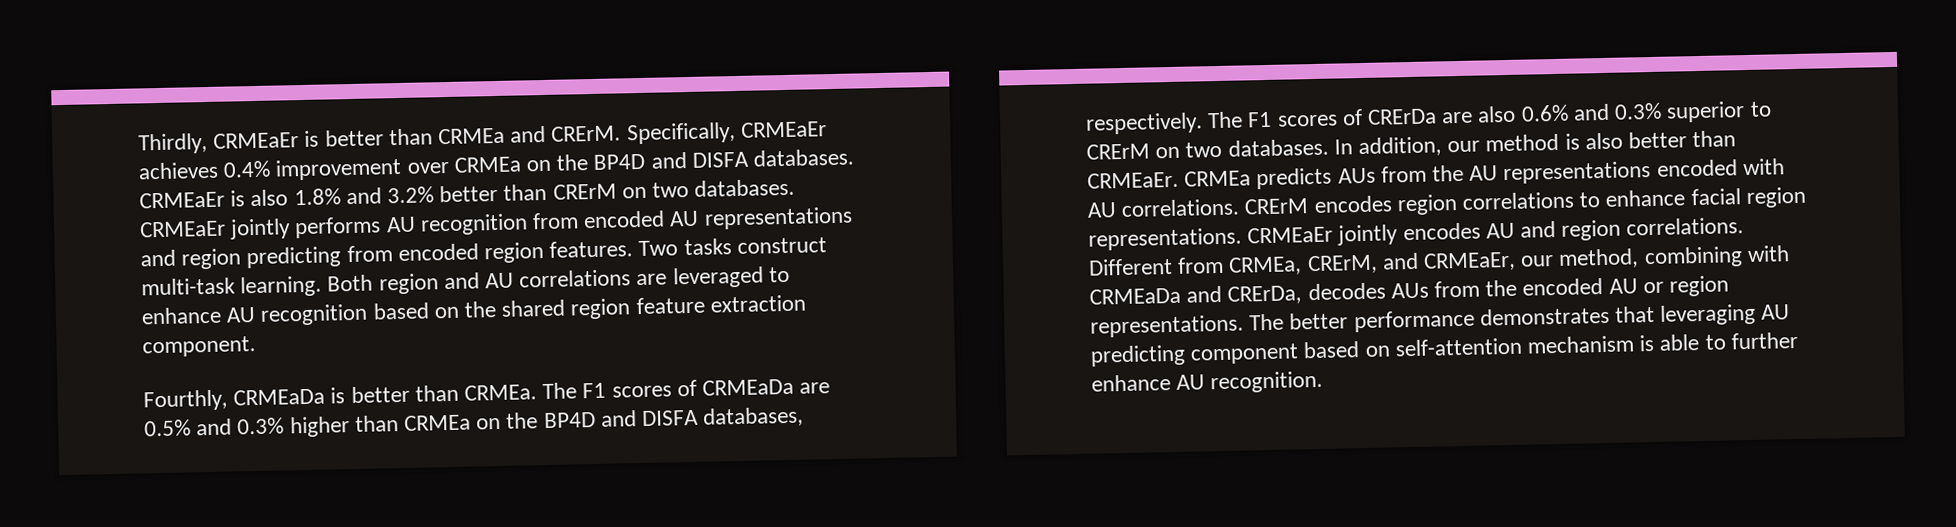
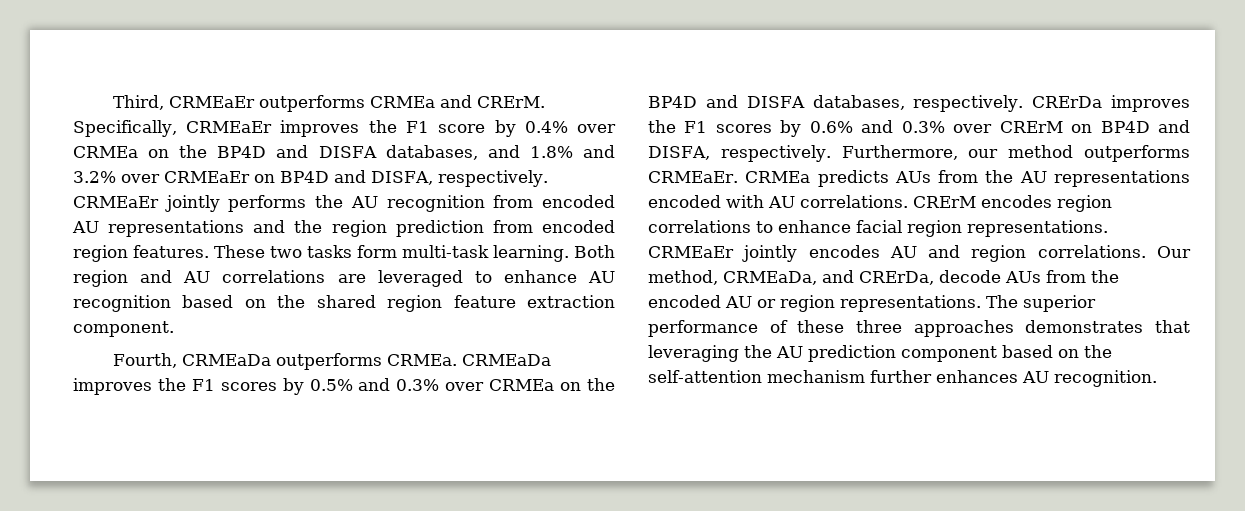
[138,128,433,155] Thirdly, CRMEaEr is better than -> [113,95,366,112] Third, CRMEaEr outperforms
[138,148,855,181] [139,178,796,209] achieves 0.4% improvement over CRMEa on the BP4D and DISFA databases. CRMEaEr is also 1.8% and 3.2% better than CRErM on two databases. -> [280,120,616,137] [73,145,615,160] [73,170,548,187] improves the F1 score by 0.4% over CRMEa on the BP4D and DISFA databases, and 1.8% and 3.2% over CRMEaEr on BP4D and DISFA, respectively.
(382, 227) none -> [315,195,344,208] the
[181,246,342,270] region predicting -> [294,220,484,237] the region prediction
[638,237,827,257] Two tasks construct -> [214,245,397,258] These two tasks form
[143,378,831,412] Fourthly, CRMEaDa is better than CRMEa. The F1 scores of CRMEaDa are -> [113,353,552,370] [73,378,304,395] Fourth, CRMEaDa outperforms CRMEa. CRMEaDa improves the F1 scores by
[289,415,399,438] higher than -> [445,382,485,391] over
[1207,101,1772,129] [1086,130,1737,160] The F1 scores of CRErDa are also 0.6% and 0.3% superior to CRErM on two databases. In addition, our method is also better than -> [1032,95,1190,112] [648,120,1190,137] [648,145,1190,162] CRErDa improves the F1 scores by 0.6% and 0.3% over CRErM on BP4D and DISFA, respectively. Furthermore, our method outperforms
[1088,245,1790,276] [1089,287,1181,305] Different from CRMEa, CRErM, and CRMEaEr, our method, combining with CRMEaDa -> [1157,246,1191,258] [648,270,817,285] Our method, CRMEaDa,
[1307,282,1386,301] decodes -> [939,270,1001,283] decode
[1289,303,1791,333] [1090,344,1186,367] better performance demonstrates that leveraging AU predicting -> [1023,295,1096,312] [648,320,1190,337] [648,345,896,362] superior performance of these three approaches demonstrates that leveraging the AU prediction
(1391, 351) none -> [1084,345,1112,358] the
[1639,331,1798,352] [1091,374,1171,392] is able to further enhance -> [870,370,1018,383] further enhances

